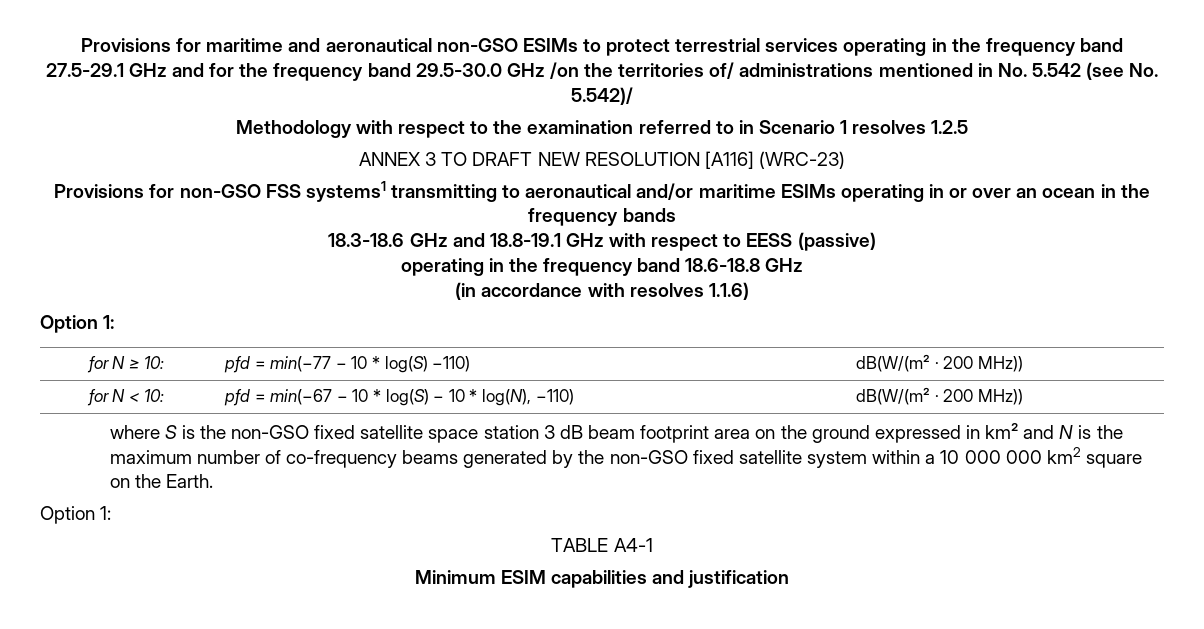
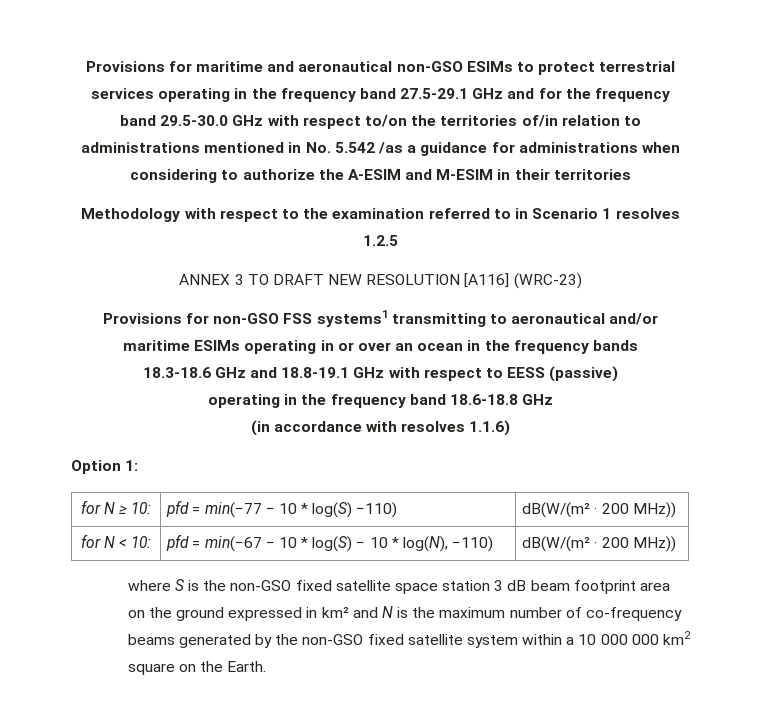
[549,62,735,79] /on the territories of/ -> [267,115,641,129] with respect to/on the territories of/in relation to
[1086,62,1159,80] [571,87,633,105] (see No. 5.542)/ -> [378,142,680,156] [130,169,631,183] /as a guidance for administrations when considering to authorize the A-ESIM and M-ESIM in their territories
[40,506,112,524] [551,538,653,552] [414,570,790,588] // Option 1: // TABLE A4-1 // Minimum ESIM capabilities and justification -> (267, 666) none

